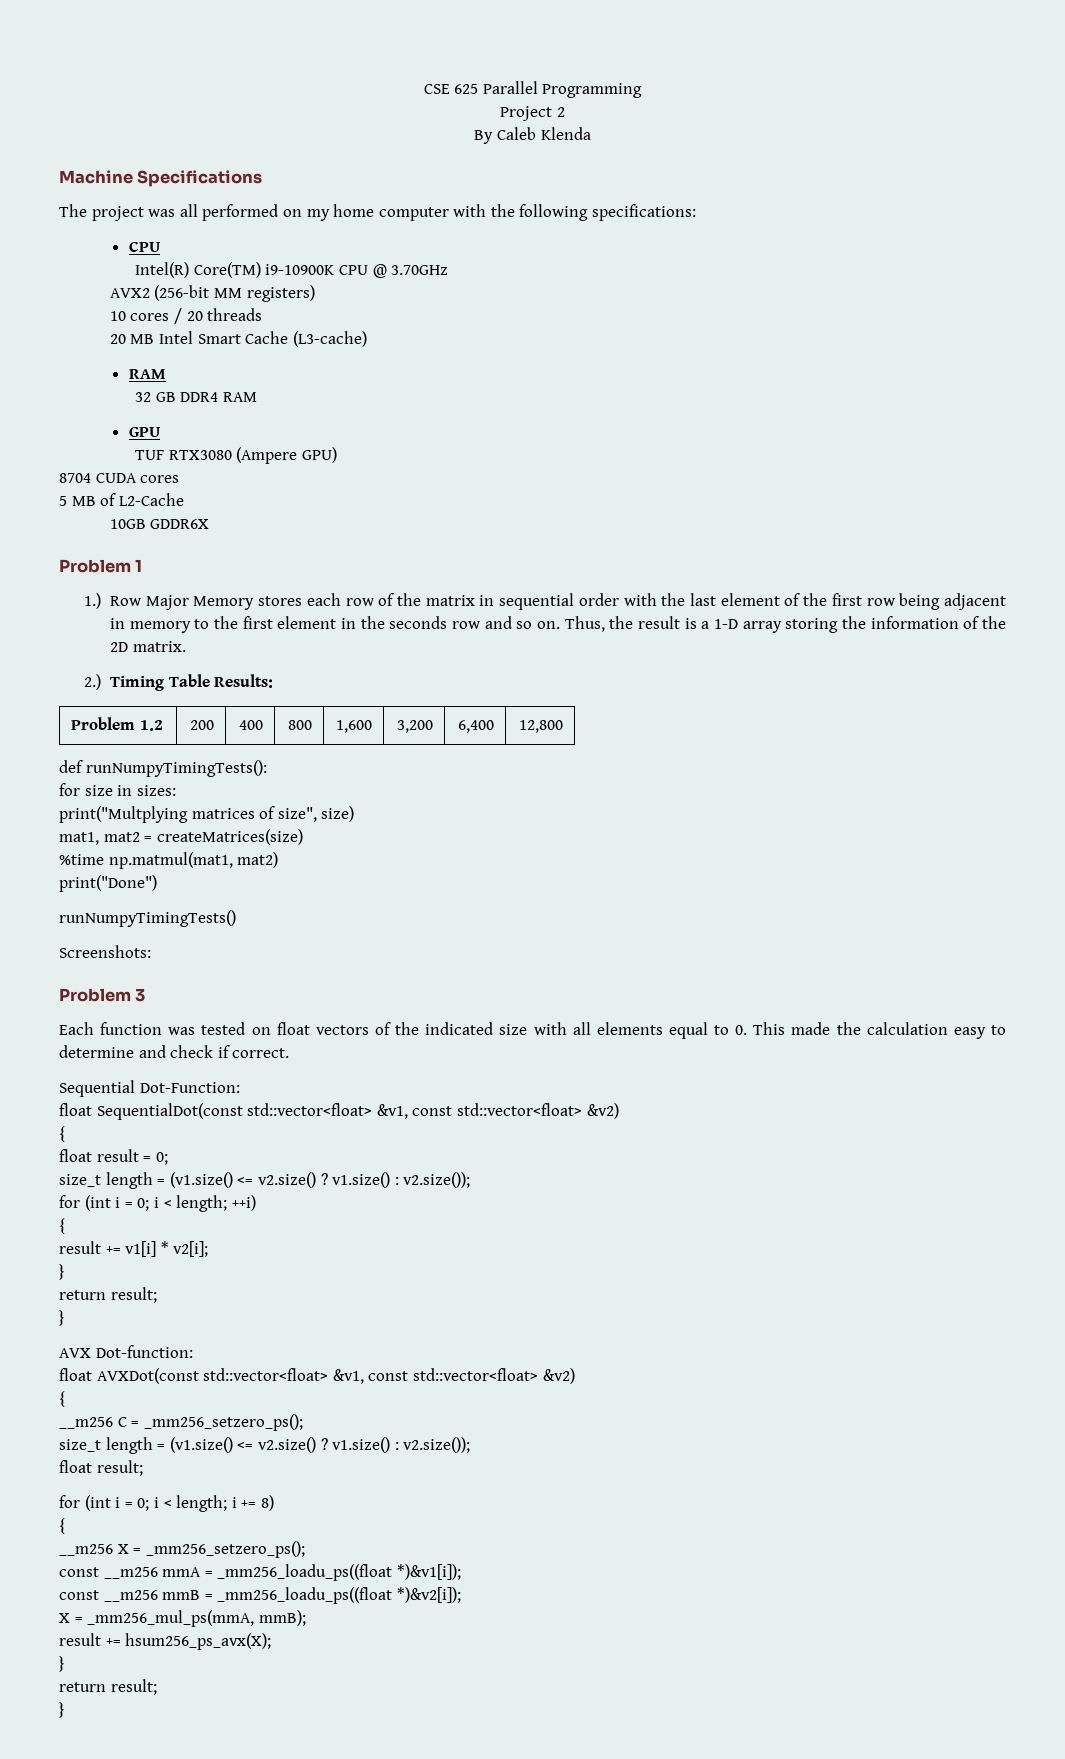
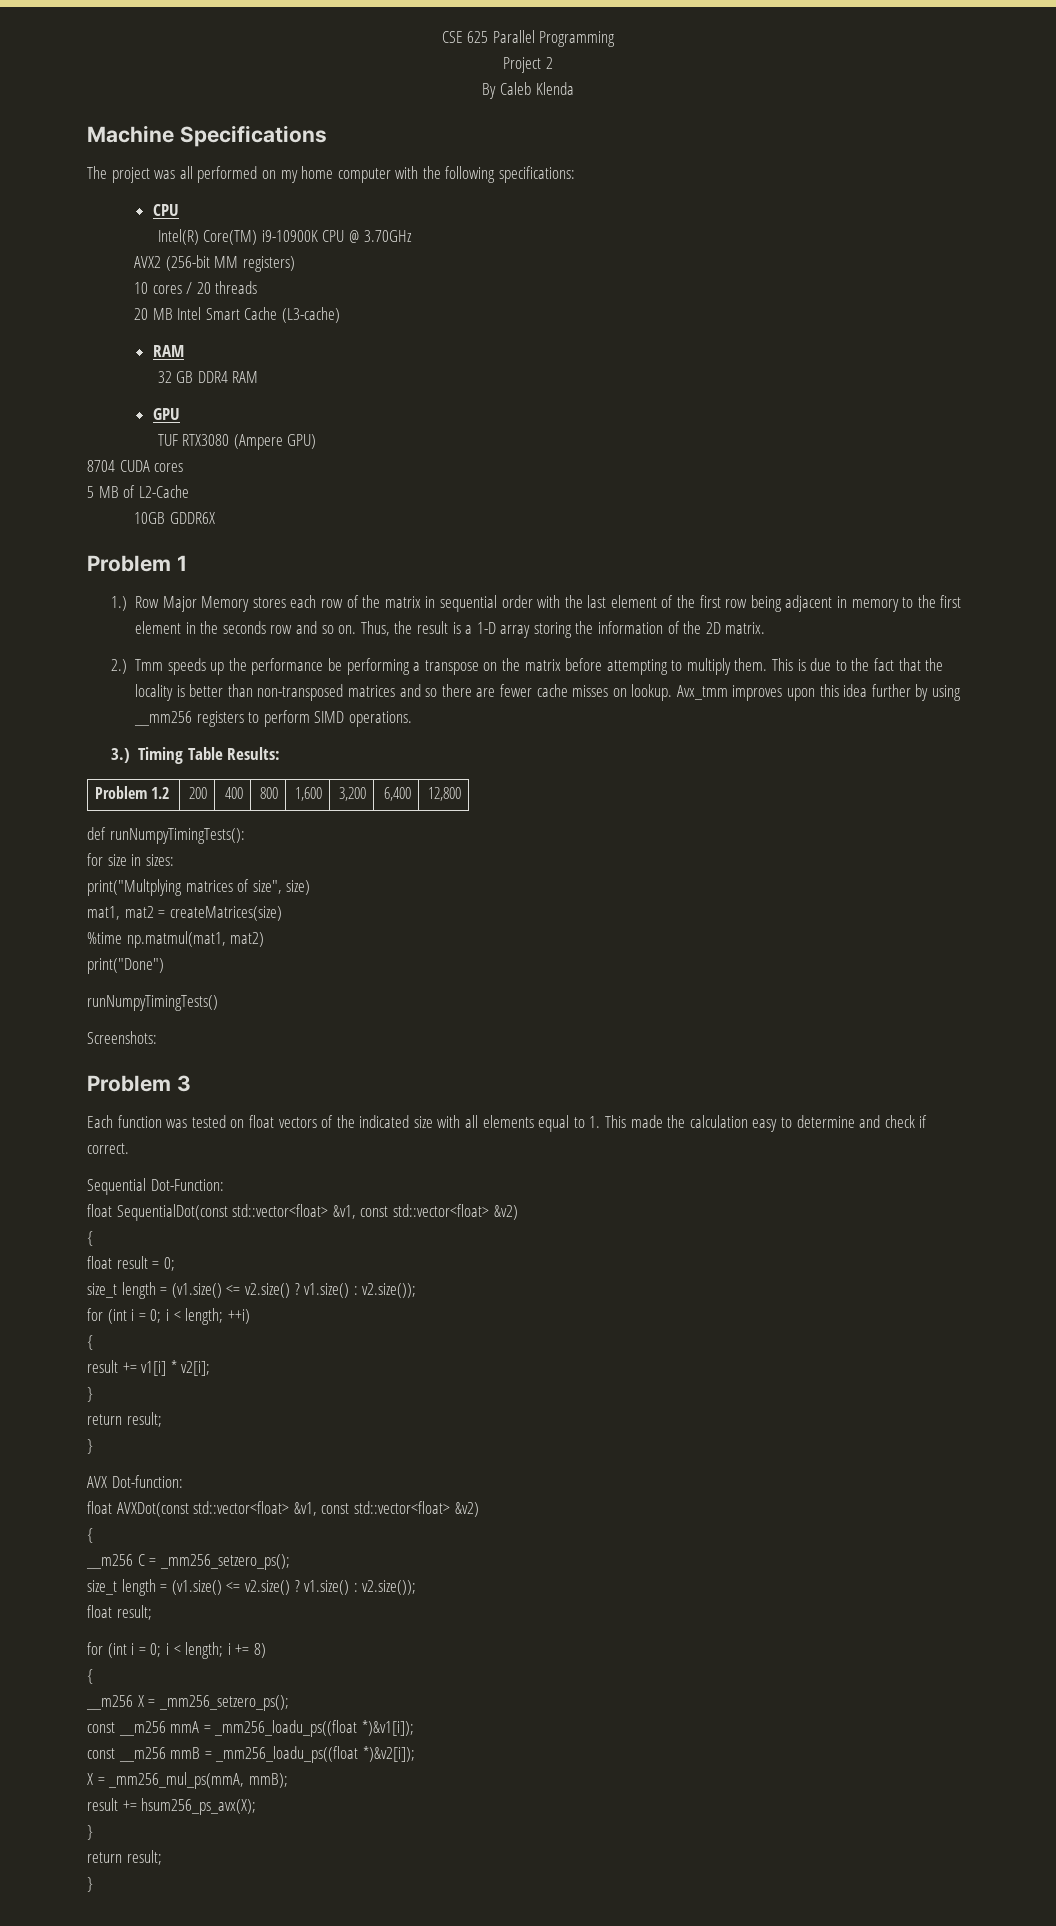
(102, 682) none -> [135,658,944,675] [135,684,962,701] [134,710,412,727] [110,748,130,763] Tmm speeds up the performance be performing a transpose on the matrix before attempting to multiply them. This is due to the fact that the locality is better than non-transposed matrices and so there are fewer cache misses on lookup. Avx_tmm improves upon this idea further by using __mm256 registers to perform SIMD operations. // 3.)
[735,1025,748,1035] 0. -> [589,1116,601,1128] 1.

